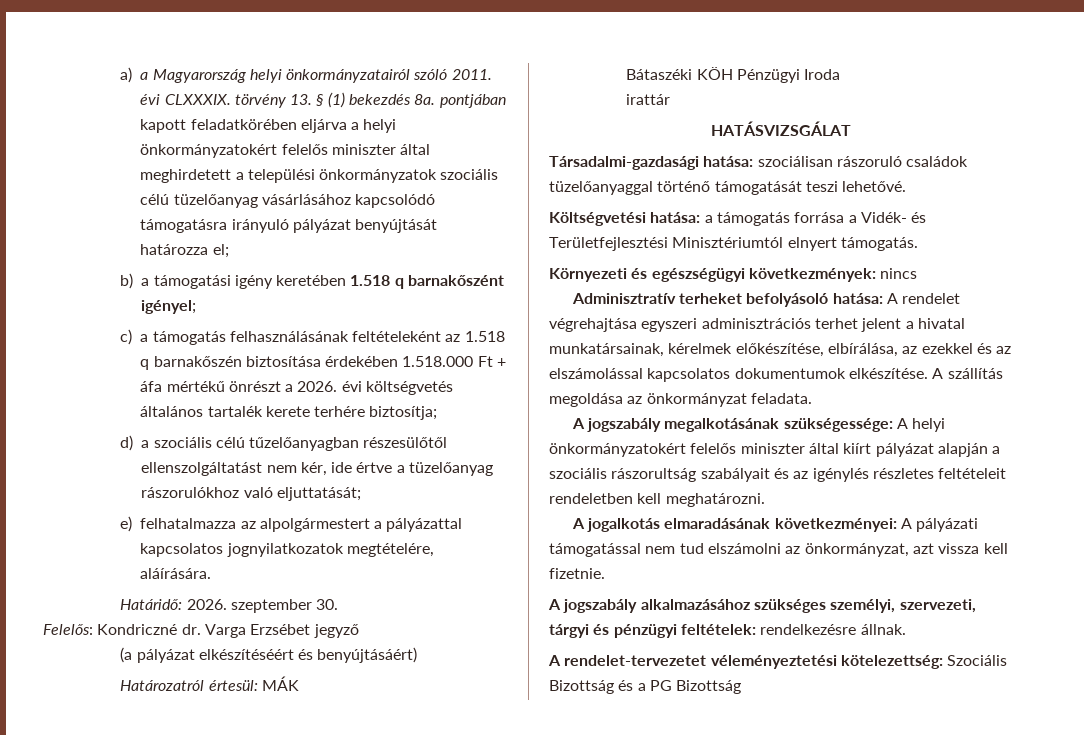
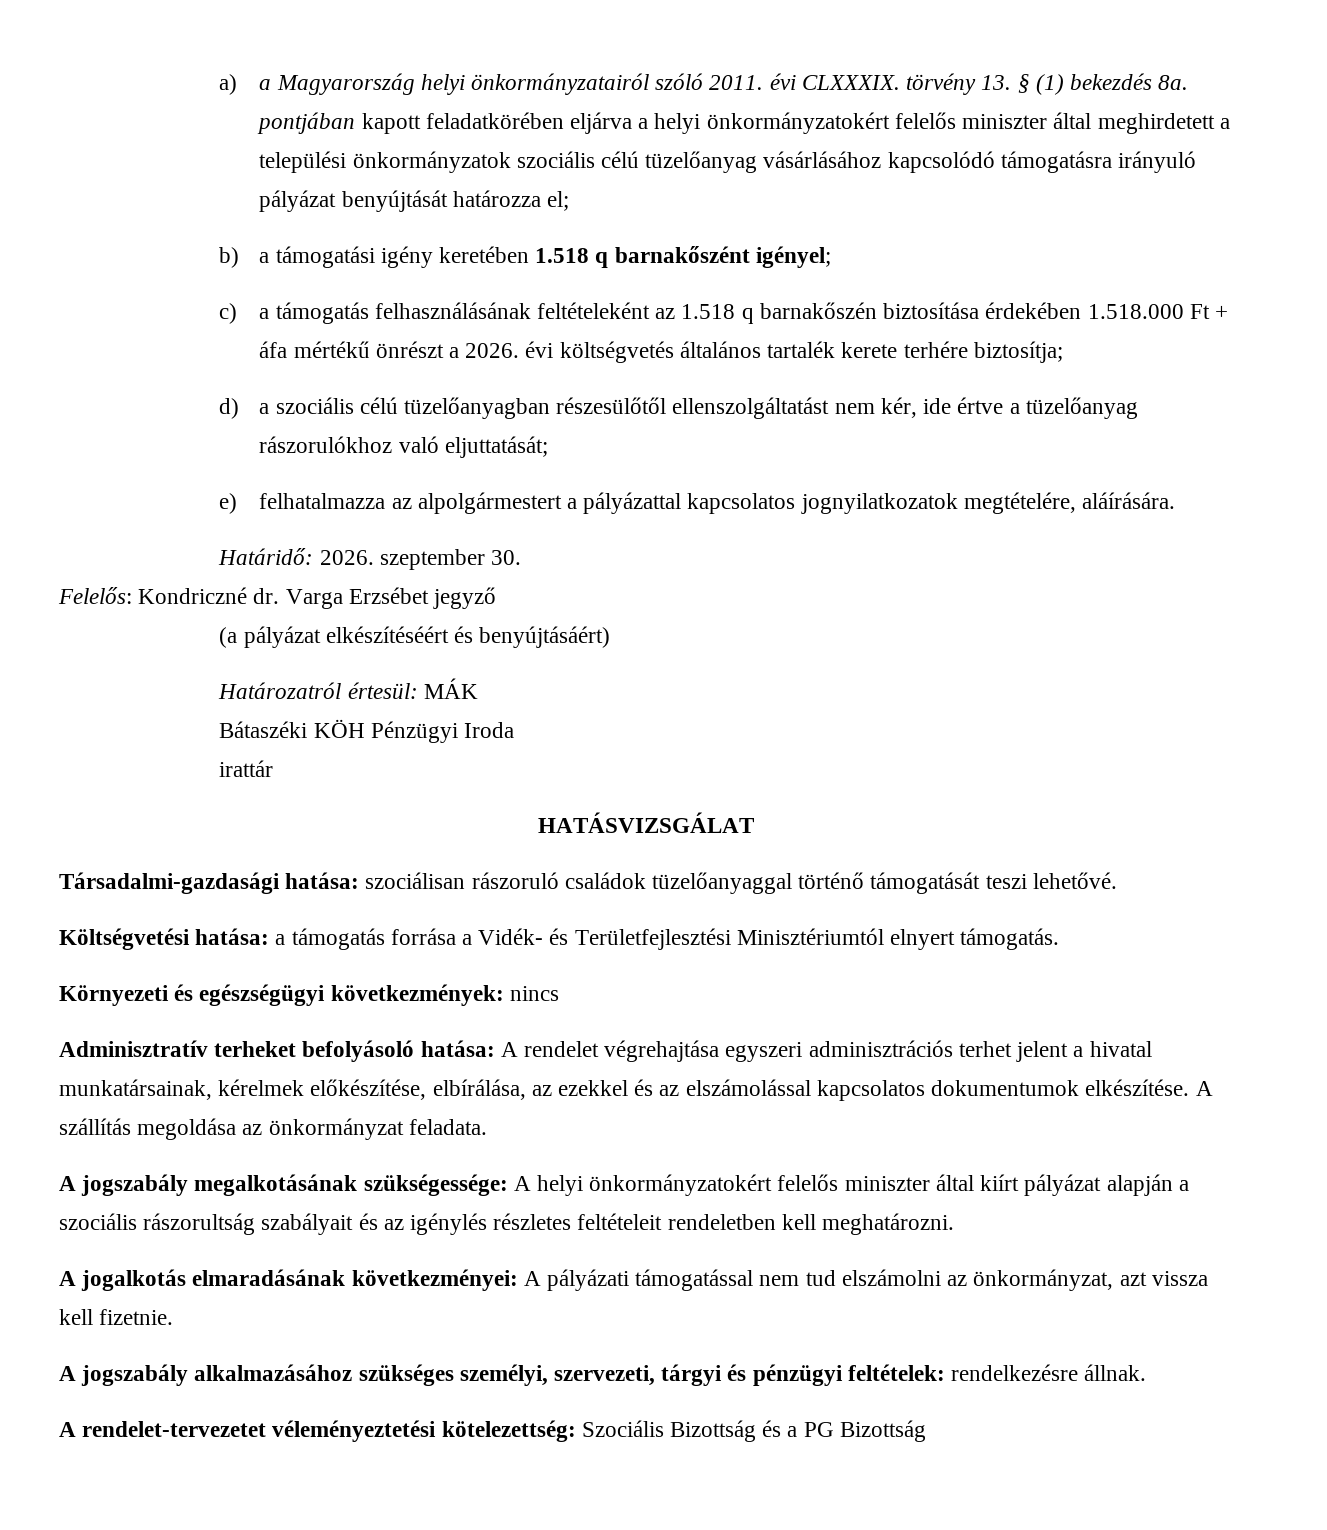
[249,437,360,451] tűzelőanyagban -> [404,397,551,419] tüzelőanyagban

